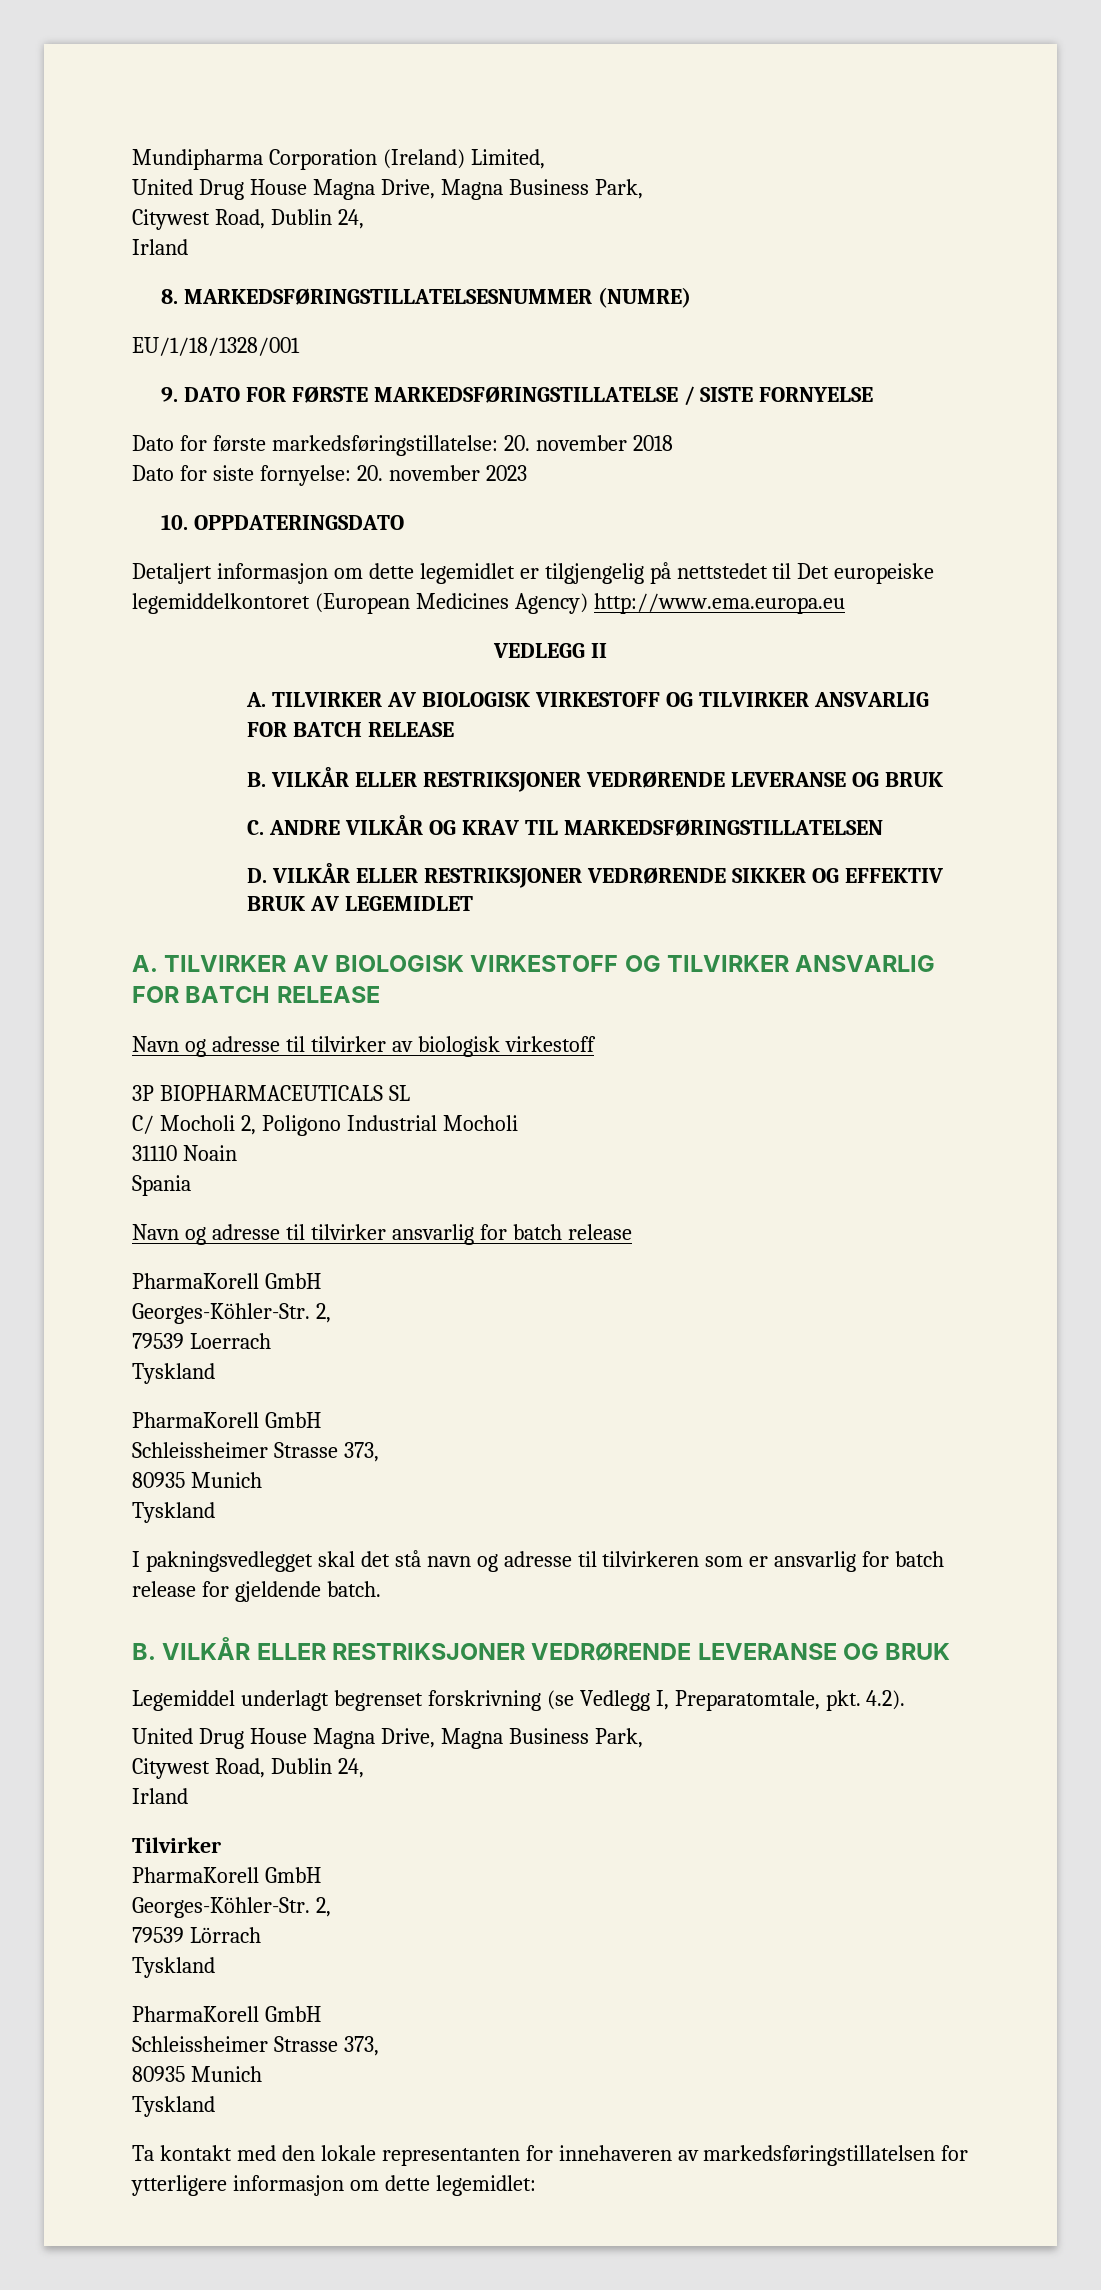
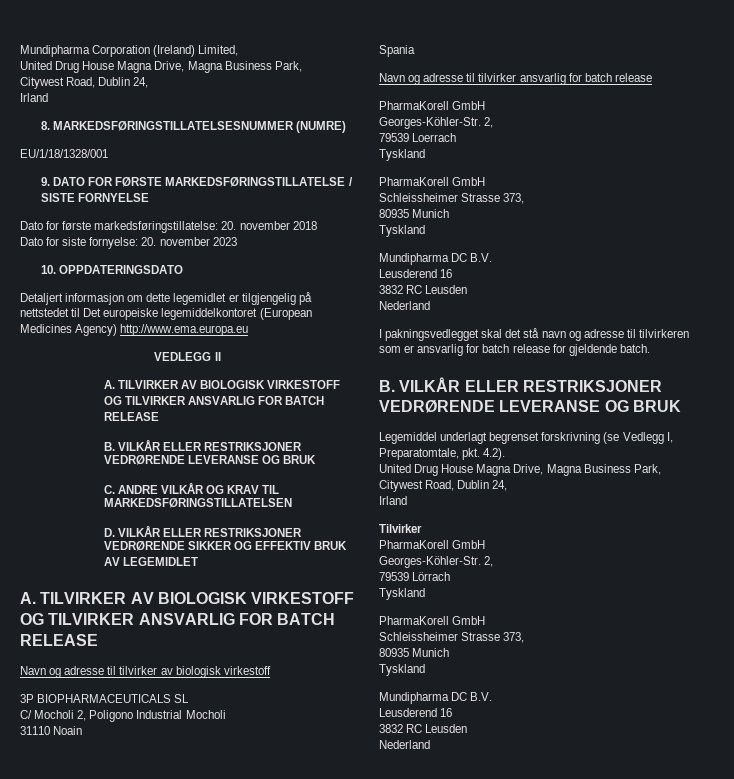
(215, 1512) none -> [379,253,493,265] [379,269,453,278] [379,285,468,294] [379,301,430,310] // Mundipharma DC B.V. // Leusderend 16 // 3832 RC Leusden // Nederland
[132,2145,969,2166] [131,2175,536,2196] Ta kontakt med den lokale representanten for innehaveren av markedsføringstillatelsen for ytterligere informasjon om dette legemidlet: -> [379,692,493,704] [379,708,453,717] [379,724,468,733] [379,740,430,749] Mundipharma DC B.V. // Leusderend 16 // 3832 RC Leusden // Nederland

